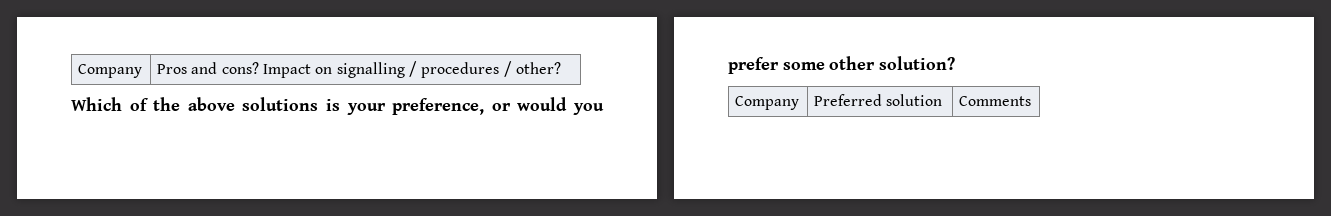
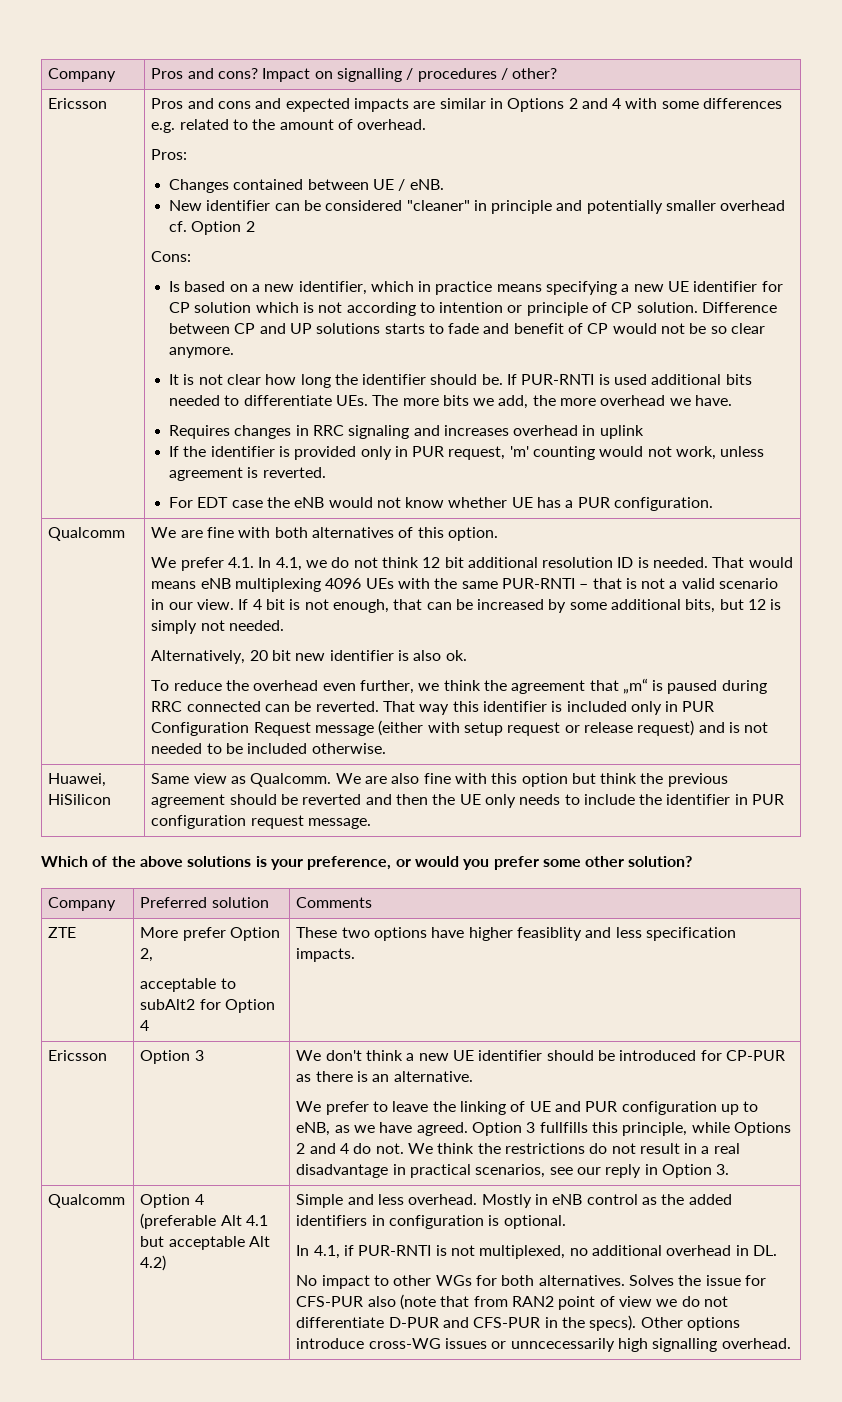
(562, 68) none -> [48,98,108,109] [151,98,783,112] [151,119,427,133] [151,149,188,160] [168,179,444,193] [168,200,786,214] [168,221,255,235] [151,251,192,262] [168,281,783,295] [168,302,778,316] [168,323,766,334] [168,347,234,358] [168,374,752,388] [168,395,733,409] [168,425,644,439] [168,446,765,460] [168,467,326,481] [168,497,714,511] [48,527,126,541] [151,527,498,541] [151,557,793,571] [151,578,779,592] [151,599,782,613] [151,620,284,634] [151,650,467,664] [151,678,767,694] [151,701,715,715] [151,720,769,736] [151,743,386,754] [48,773,107,787] [48,794,112,805] [151,773,728,787] [151,794,785,808] [151,815,371,829] // Ericsson | Pros and cons and expected impacts are similar in Options 2 and 4 with some differences e.g. related to the amount of overhead. // Pros: // Changes contained between UE / eNB. // New identifier can be considered "cleaner" in principle and potentially smaller overhead cf. Option 2 // Cons: // Is based on a new identifier, which in practice means specifying a new UE identifier for CP solution which is not according to intention or principle of CP solution. Difference between CP and UP solutions starts to fade and benefit of CP would not be so clear anymore. // It is not clear how long the identifier should be. If PUR-RNTI is used additional bits needed to differentiate UEs. The more bits we add, the more overhead we have. // Requires changes in RRC signaling and increases overhead in uplink // If the identifier is provided only in PUR request, 'm' counting would not work, unless agreement is reverted. // For EDT case the eNB would not know whether UE has a PUR configuration. // Qualcomm | We are fine with both alternatives of this option. // We prefer 4.1. In 4.1, we do not think 12 bit additional resolution ID is needed. That would means eNB multiplexing 4096 UEs with the same PUR-RNTI – that is not a valid scenario in our view. If 4 bit is not enough, that can be increased by some additional bits, but 12 is simply not needed. // Alternatively, 20 bit new identifier is also ok. // To reduce the overhead even further, we think the agreement that „m“ is paused during RRC connected can be reverted. That way this identifier is included only in PUR Configuration Request message (either with setup request or release request) and is not needed to be included otherwise. // Huawei, HiSilicon | Same view as Qualcomm. We are also fine with this option but think the previous agreement should be reverted and then the UE only needs to include the identifier in PUR configuration request message.
(1032, 101) none -> [48,927,77,938] [140,927,280,941] [140,948,154,962] [140,978,236,992] [140,999,275,1013] [140,1020,150,1031] [296,927,736,941] [296,948,356,962] [48,1050,108,1061] [140,1050,204,1064] [296,1050,785,1061] [296,1071,473,1082] [296,1101,759,1115] [296,1122,791,1136] [296,1143,740,1154] [296,1164,730,1178] [48,1194,126,1208] [140,1194,204,1208] [140,1213,268,1229] [140,1236,270,1250] [140,1255,167,1271] [296,1194,732,1208] [296,1215,566,1229] [296,1245,777,1259] [296,1275,766,1289] [296,1294,728,1310] [296,1315,740,1331] [296,1338,791,1352] // ZTE | More prefer Option 2, // acceptable to subAlt2 for Option 4 | These two options have higher feasiblity and less specification impacts. // Ericsson | Option 3 | We don't think a new UE identifier should be introduced for CP-PUR as there is an alternative. // We prefer to leave the linking of UE and PUR configuration up to eNB, as we have agreed. Option 3 fullfills this principle, while Options 2 and 4 do not. We think the restrictions do not result in a real disadvantage in practical scenarios, see our reply in Option 3. // Qualcomm | Option 4 (preferable Alt 4.1 but acceptable Alt 4.2) | Simple and less overhead. Mostly in eNB control as the added identifiers in configuration is optional. // In 4.1, if PUR-RNTI is not multiplexed, no additional overhead in DL. // No impact to other WGs for both alternatives. Solves the issue for CFS-PUR also (note that from RAN2 point of view we do not differentiate D-PUR and CFS-PUR in the specs). Other options introduce cross-WG issues or unncecessarily high signalling overhead.

